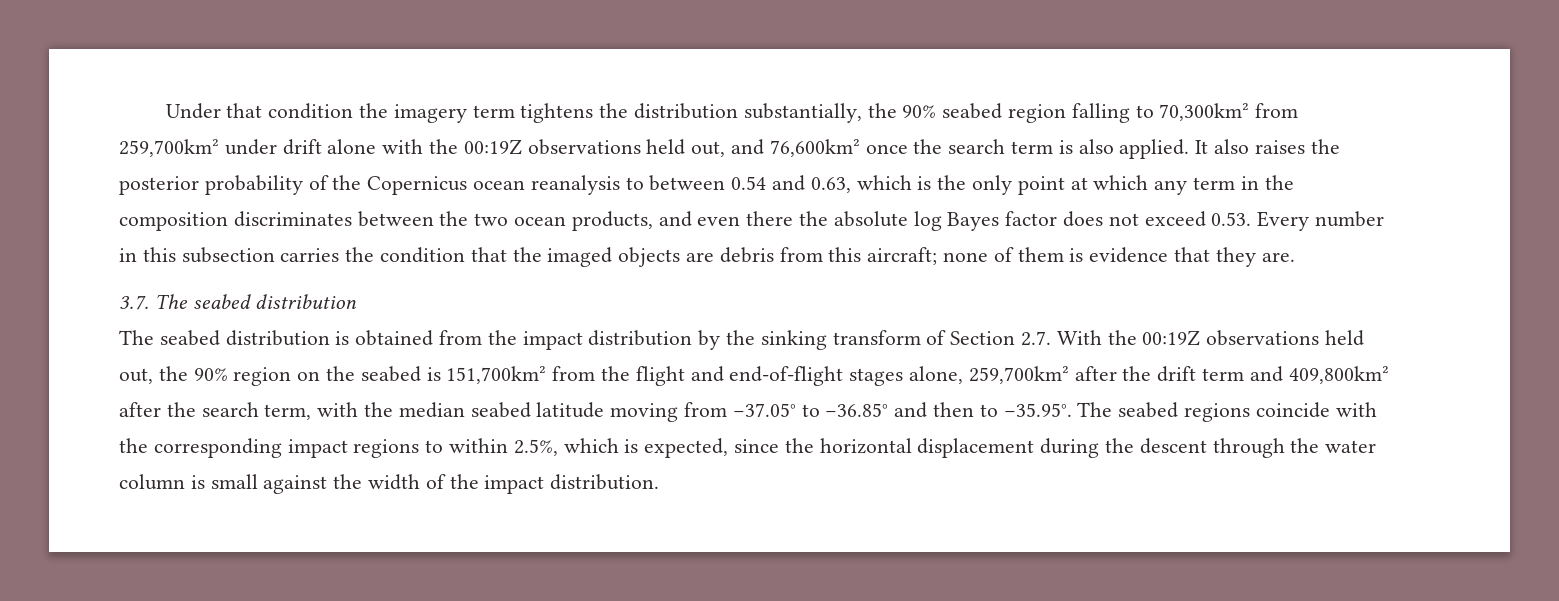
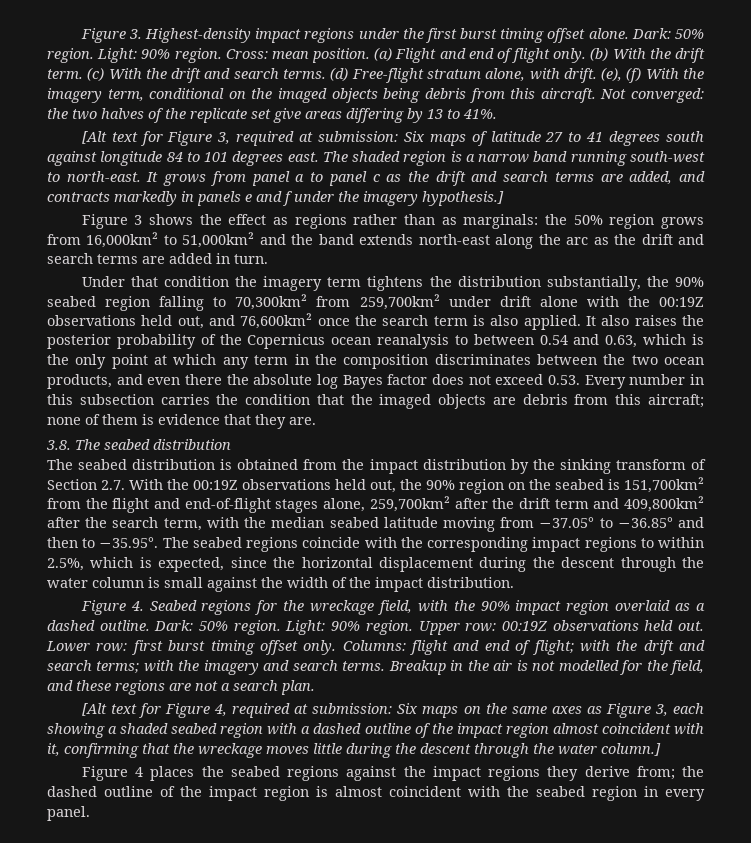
(165, 111) none -> [80,28,704,43] [47,47,705,63] [47,67,704,83] [47,88,705,103] [47,108,497,123] [81,131,704,146] [47,151,705,166] [47,171,705,186] [47,191,504,206] [81,214,704,229] [47,232,704,249] [47,253,268,264] Figure 3. Highest-density impact regions under the first burst timing offset alone. Dark: 50% region. Light: 90% region. Cross: mean position. (a) Flight and end of flight only. (b) With the drift term. (c) With the drift and search terms. (d) Free-flight stratum alone, with drift. (e), (f) With the imagery term, conditional on the imaged objects being debris from this aircraft. Not converged: the two halves of the replicate set give areas differing by 13 to 41%. // [Alt text for Figure 3, required at submission: Six maps of latitude 27 to 41 degrees south against longitude 84 to 101 degrees east. The shaded region is a narrow band running south-west to north-east. It grows from panel a to panel c as the drift and search terms are added, and contracts markedly in panels e and f under the imagery hypothesis.] // Figure 3 shows the effect as regions rather than as marginals: the 50% region grows from 16,000km² to 51,000km² and the band extends north-east along the arc as the drift and search terms are added in turn. //
[119,295,149,310] 3.7. -> [46,440,71,450] 3.8.
(660, 482) none -> [80,600,705,615] [47,620,704,635] [46,640,705,655] [47,660,705,675] [47,680,315,695] [81,703,704,718] [47,723,704,738] [47,743,661,758] [81,766,704,781] [47,786,705,801] [47,806,90,821] // Figure 4. Seabed regions for the wreckage field, with the 90% impact region overlaid as a dashed outline. Dark: 50% region. Light: 90% region. Upper row: 00:19Z observations held out. Lower row: first burst timing offset only. Columns: flight and end of flight; with the drift and search terms; with the imagery and search terms. Breakup in the air is not modelled for the field, and these regions are not a search plan. // [Alt text for Figure 4, required at submission: Six maps on the same axes as Figure 3, each showing a shaded seabed region with a dashed outline of the impact region almost coincident with it, confirming that the wreckage moves little during the descent through the water column.] // Figure 4 places the seabed regions against the impact regions they derive from; the dashed outline of the impact region is almost coincident with the seabed region in every panel.

